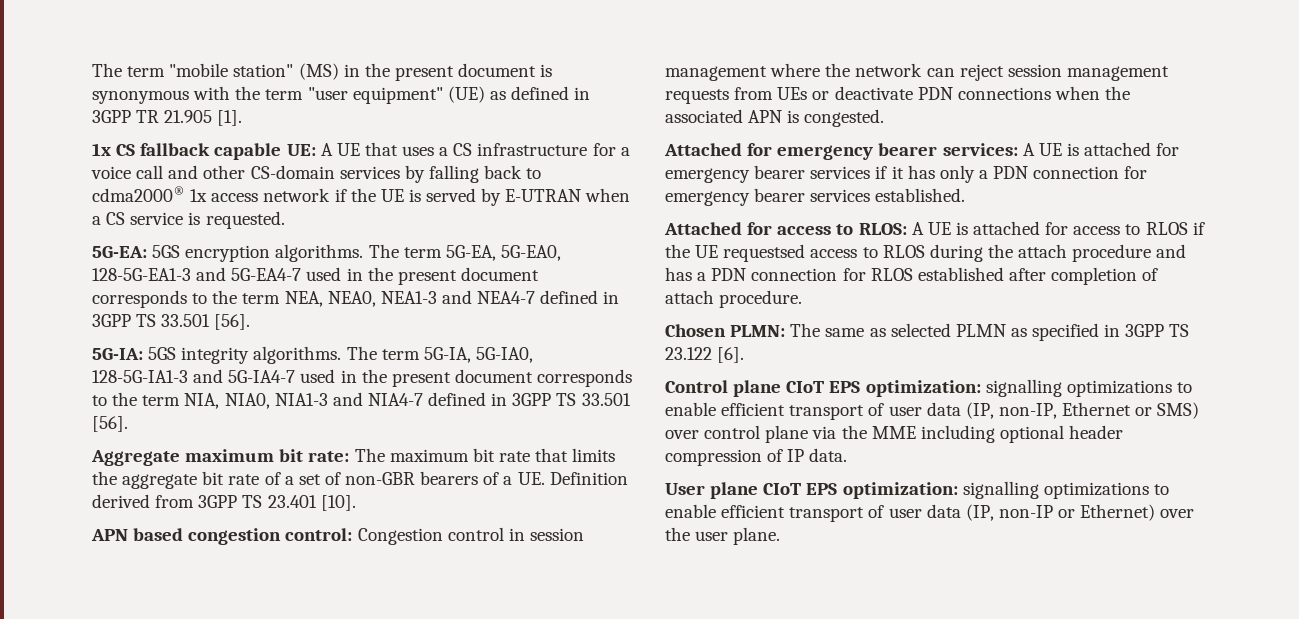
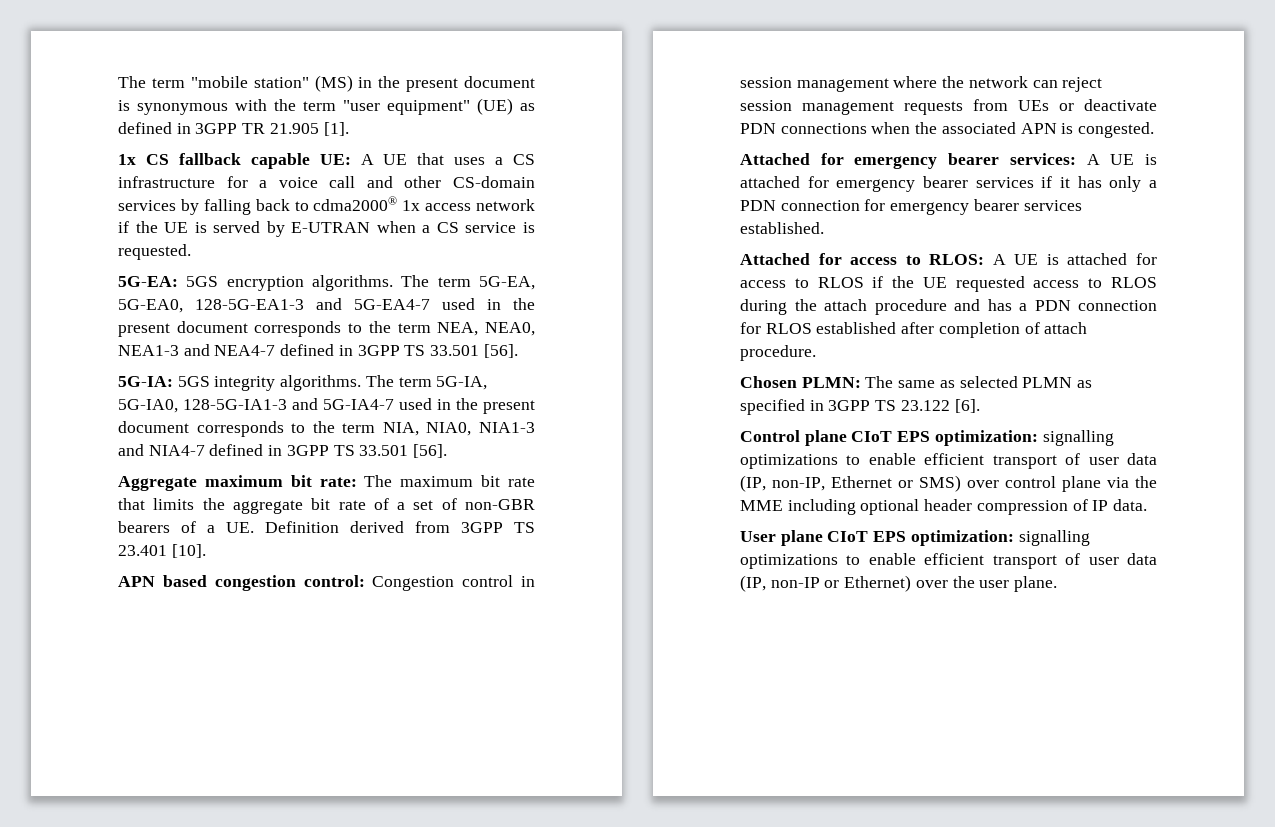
[723,244,806,262] requestsed -> [955,276,1025,292] requested

